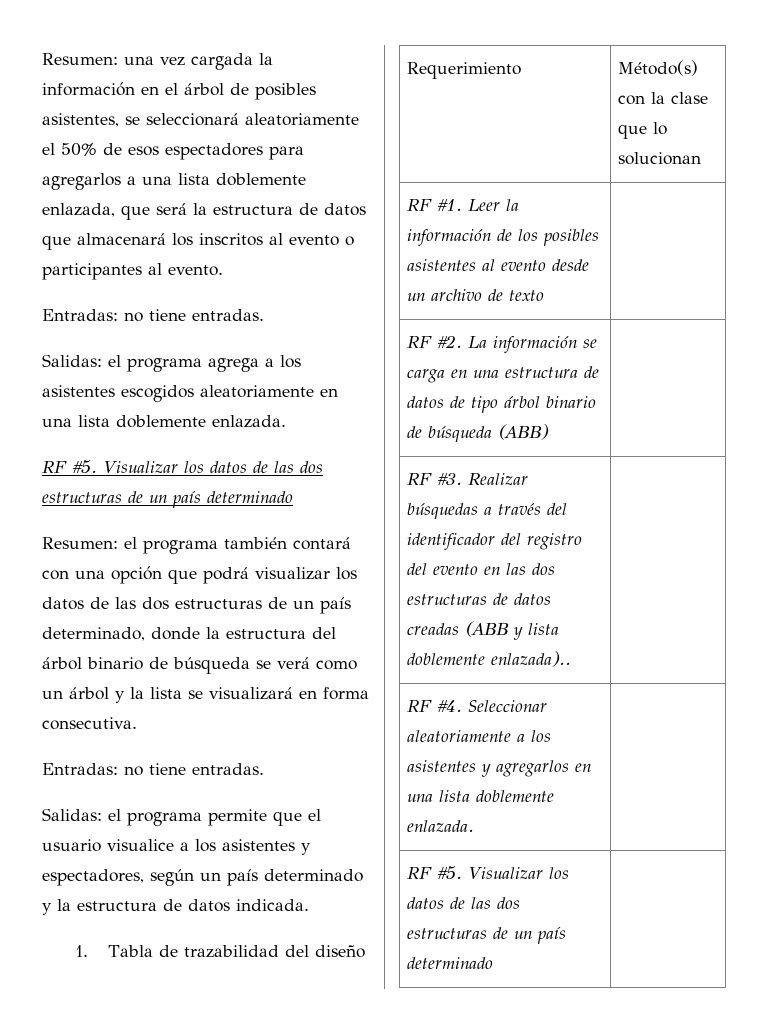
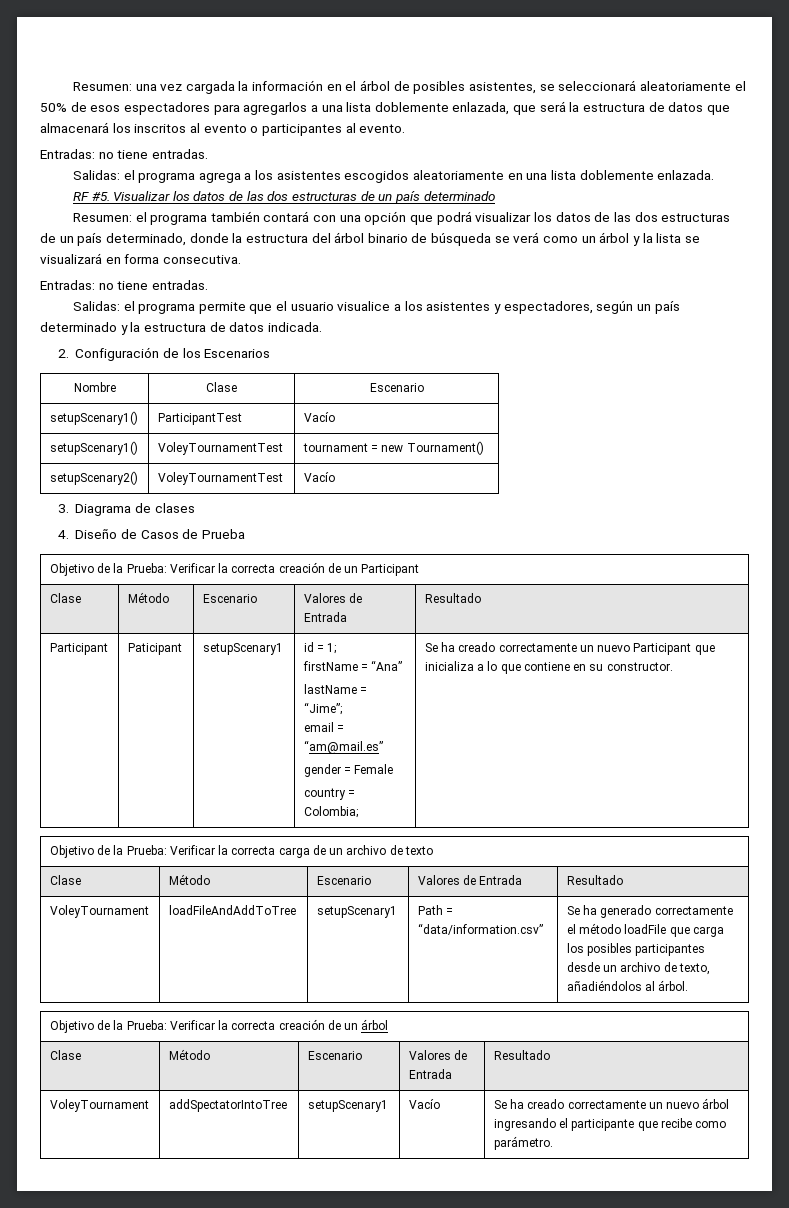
[74,945,365,958] [407,62,522,79] [618,60,699,76] [618,92,709,105] [618,122,668,139] [618,152,702,165] [407,199,520,212] [407,229,600,246] [407,259,590,271] [407,289,545,301] [407,335,598,353] [407,366,600,383] [407,396,597,413] [407,424,550,442] [407,473,529,486] [407,503,568,519] [407,533,583,550] [407,563,556,575] [407,593,552,605] [407,621,560,640] [407,651,572,667] [407,700,548,713] [407,730,552,742] [407,760,592,777] [407,790,555,802] [407,820,475,832] [407,866,570,880] [407,897,521,909] [407,927,567,944] [407,957,494,969] 1. Tabla de trazabilidad del diseño // Requerimiento | Método(s) con la clase que lo solucionan // RF #1. Leer la información de los posibles asistentes al evento desde un archivo de texto | // RF #2. La información se carga en una estructura de datos de tipo árbol binario de búsqueda (ABB) | // RF #3. Realizar búsquedas a través del identificador del registro del evento en las dos estructuras de datos creadas (ABB y lista doblemente enlazada).. | // RF #4. Seleccionar aleatoriamente a los asistentes y agregarlos en una lista doblemente enlazada. | // RF #5. Visualizar los datos de las dos estructuras de un país determinado | -> [57,347,271,361] [73,382,116,392] [206,382,237,392] [369,383,424,392] [49,411,138,425] [157,413,242,425] [303,412,335,422] [49,441,138,455] [157,442,283,455] [302,441,484,455] [49,471,138,485] [157,472,283,485] [303,472,335,482] [57,503,195,516] [57,529,245,539] [49,562,420,576] [49,593,81,603] [127,592,169,603] [202,594,257,603] [303,593,363,603] [303,612,347,622] [424,593,481,603] [49,643,108,655] [127,643,182,655] [202,643,283,655] [303,642,337,654] [302,660,403,671] [303,684,368,694] [303,702,342,715] [303,722,345,732] [303,740,383,754] [303,764,394,777] [303,788,356,800] [303,806,358,818] [424,642,715,655] [424,661,673,674] [49,845,433,858] [49,875,81,885] [168,874,210,885] [316,876,371,885] [417,875,523,885] [566,875,623,885] [49,905,149,918] [168,905,296,915] [316,906,397,918] [417,905,454,915] [417,923,543,935] [566,905,733,918] [566,923,724,937] [566,943,706,956] [566,962,710,975] [566,980,689,991] [49,1019,389,1033] [49,1050,81,1060] [168,1049,210,1060] [307,1051,362,1060] [408,1050,468,1060] [408,1069,452,1079] [493,1050,550,1060] [49,1099,149,1112] [168,1099,287,1112] [307,1100,388,1112] [408,1099,440,1109] [493,1098,730,1109] [493,1118,727,1131] [493,1136,553,1150] 2. Configuración de los Escenarios // Nombre | Clase | Escenario // setupScenary1() | ParticipantTest | Vacío // setupScenary1() | VoleyTournamentTest | tournament = new Tournament() // setupScenary2() | VoleyTournamentTest | Vacío // 3. Diagrama de clases // 4. Diseño de Casos de Prueba // Objetivo de la Prueba: Verificar la correcta creación de un Participant // Clase | Método | Escenario | Valores de Entrada | Resultado // Participant | Paticipant | setupScenary1 | id = 1; // firstName = “Ana” // lastName = “Jime”; // email = “am@mail.es” // gender = Female // country = Colombia; | Se ha creado correctamente un nuevo Participant que inicializa a lo que contiene en su constructor. // Objetivo de la Prueba: Verificar la correcta carga de un archivo de texto // Clase | Método | Escenario | Valores de Entrada | Resultado // VoleyTournament | loadFileAndAddToTree | setupScenary1 | Path = “data/information.csv” | Se ha generado correctamente el método loadFile que carga los posibles participantes desde un archivo de texto, añadiéndolos al árbol. // Objetivo de la Prueba: Verificar la correcta creación de un árbol // Clase | Método | Escenario | Valores de Entrada | Resultado // VoleyTournament | addSpectatorIntoTree | setupScenary1 | Vacío | Se ha creado correctamente un nuevo árbol ingresando el participante que recibe como parámetro.

